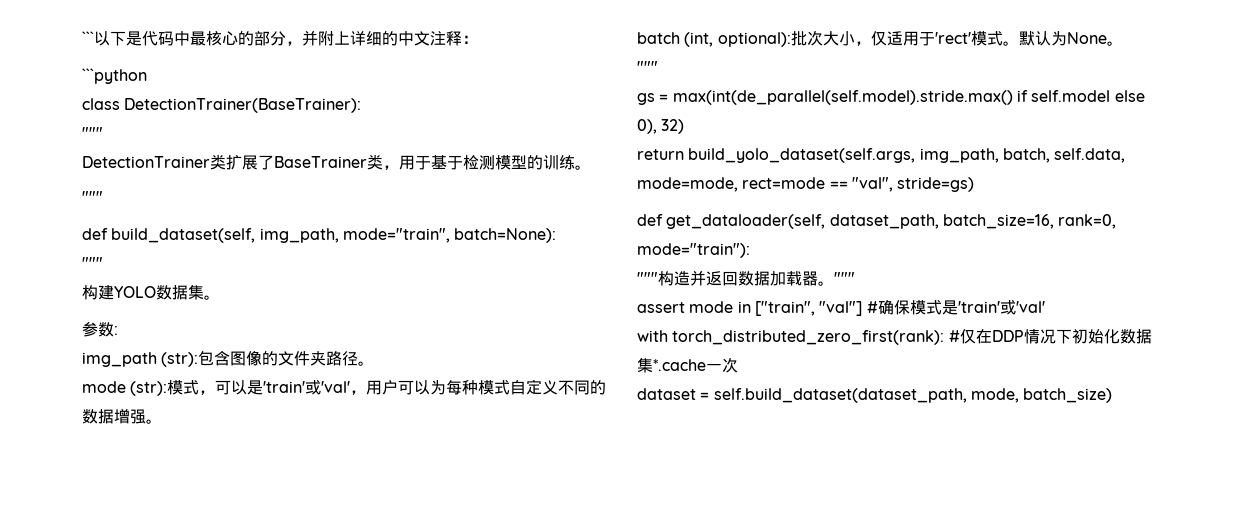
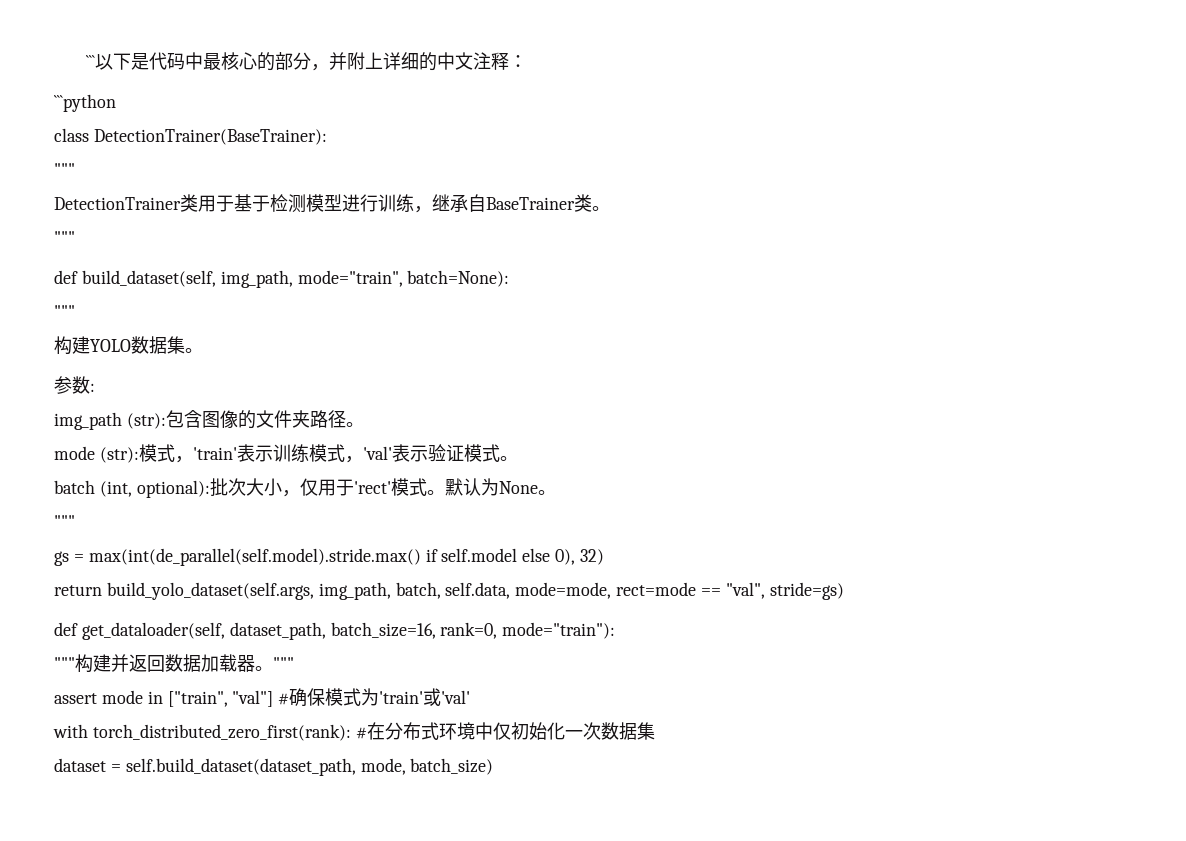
[226,154,399,170] 扩展了BaseTrainer类， -> (198, 203) none
[527,155,575,170] 的训练 -> [342,194,592,213] 进行训练，继承自BaseTrainer类
[215,379,607,395] [82,408,146,424] 可以是'train'或'val'，用户可以为每种模式自定义不同的数据增强 -> [192,444,500,463] 'train'表示训练模式，'val'表示验证模式
[886,31,903,46] 适 -> (318, 487) none
[674,271,690,286] 造 -> [93,654,111,672] 建
[941,300,958,315] 是 -> [361,688,380,706] 为
[959,329,1152,344] [637,357,738,373] 仅在DDP情况下初始化数据集*.cache一次 -> [366,722,655,740] 在分布式环境中仅初始化一次数据集

